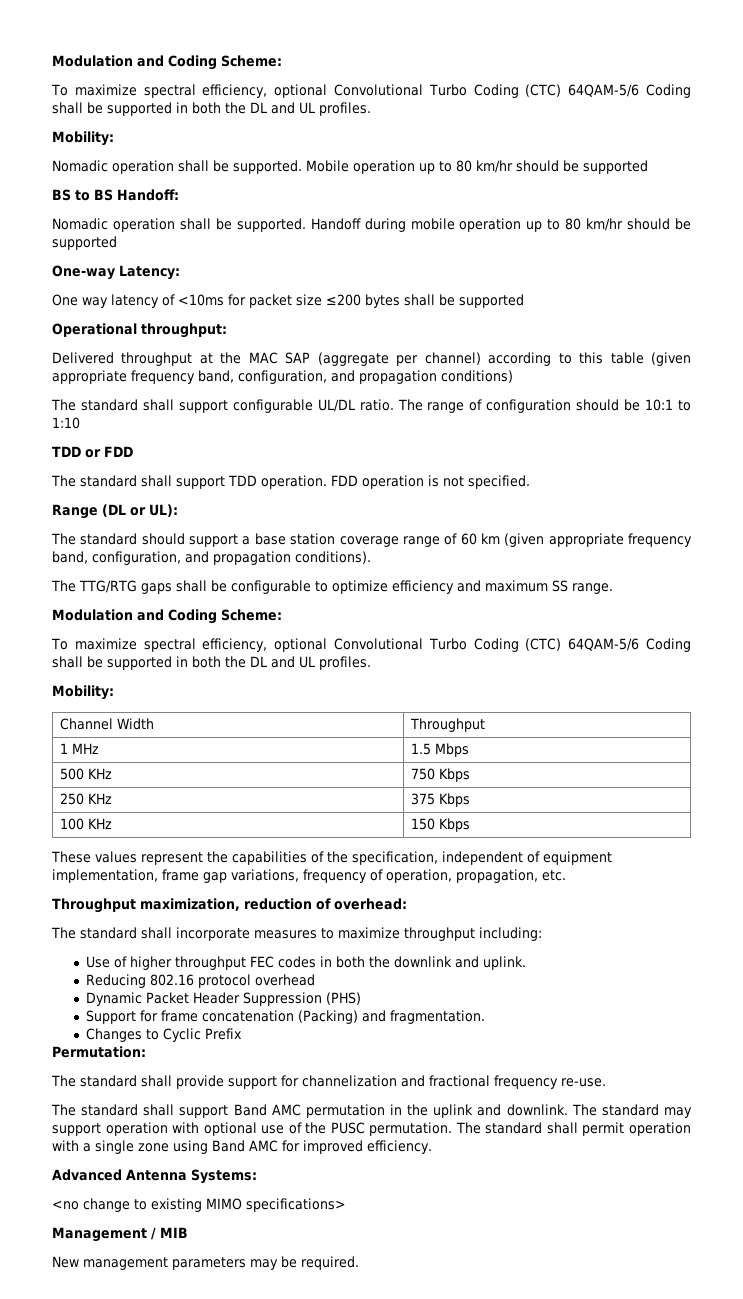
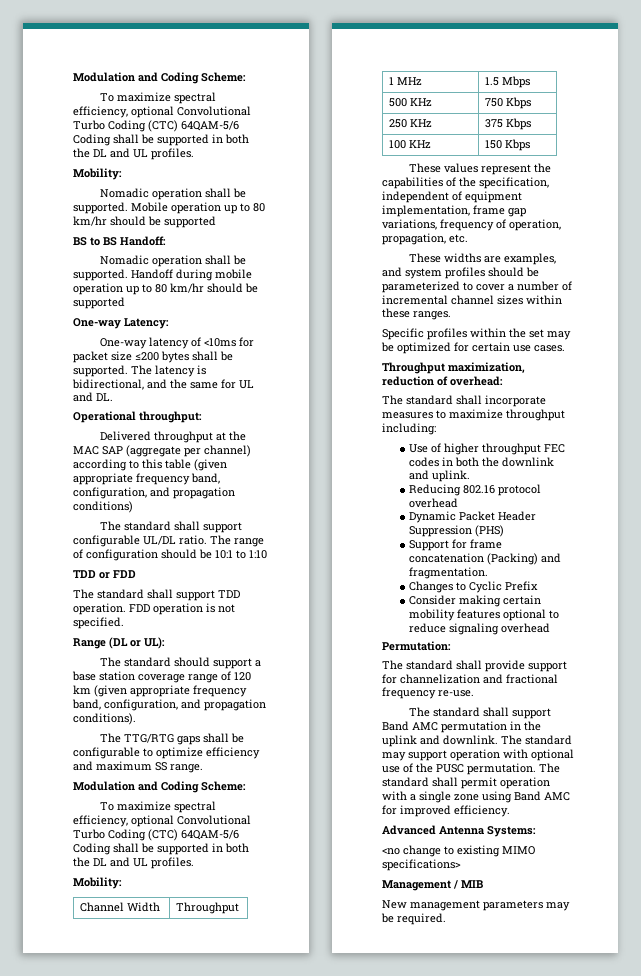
[52,294,108,308] One way -> [100,338,148,349] One-way
[459,294,524,308] supported -> [73,365,206,377] [72,379,254,390] [73,392,113,402] supported. The latency is bidirectional, and the same for UL and DL.
[460,533,477,545] 60 -> [234,672,251,681] 120
(566, 875) none -> [409,253,557,265] [382,267,539,279] [382,281,572,293] [382,295,562,305] [382,308,451,320] [382,328,571,340] [381,342,565,354] // These widths are examples, and system profiles should be parameterized to cover a number of incremental channel sizes within these ranges. // Specific profiles within the set may be optimized for certain use cases.
(243, 1034) none -> [409,595,542,607] [409,609,560,621] [409,623,551,635] // Consider making certain mobility features optional to reduce signaling overhead

